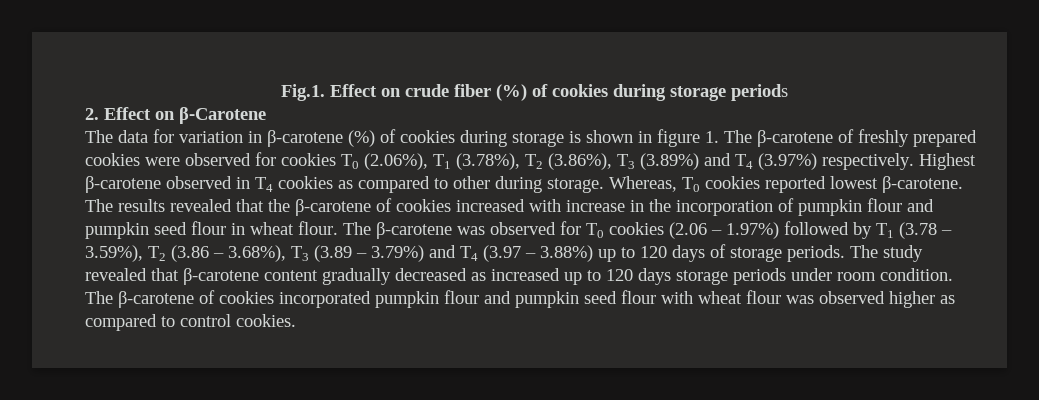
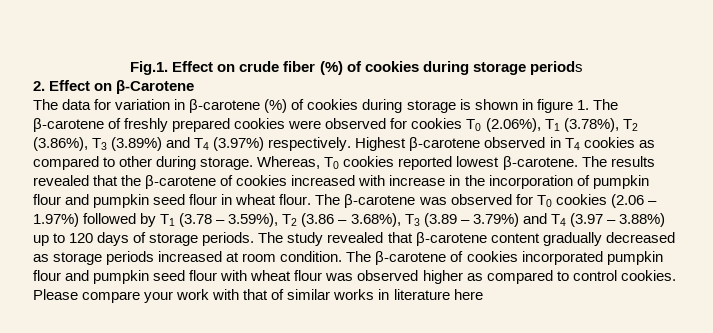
[491,268,832,285] increased up to 120 days storage periods under -> [53,251,240,265] storage periods increased at
(296, 320) none -> [33,289,483,303] Please compare your work with that of similar works in literature here

